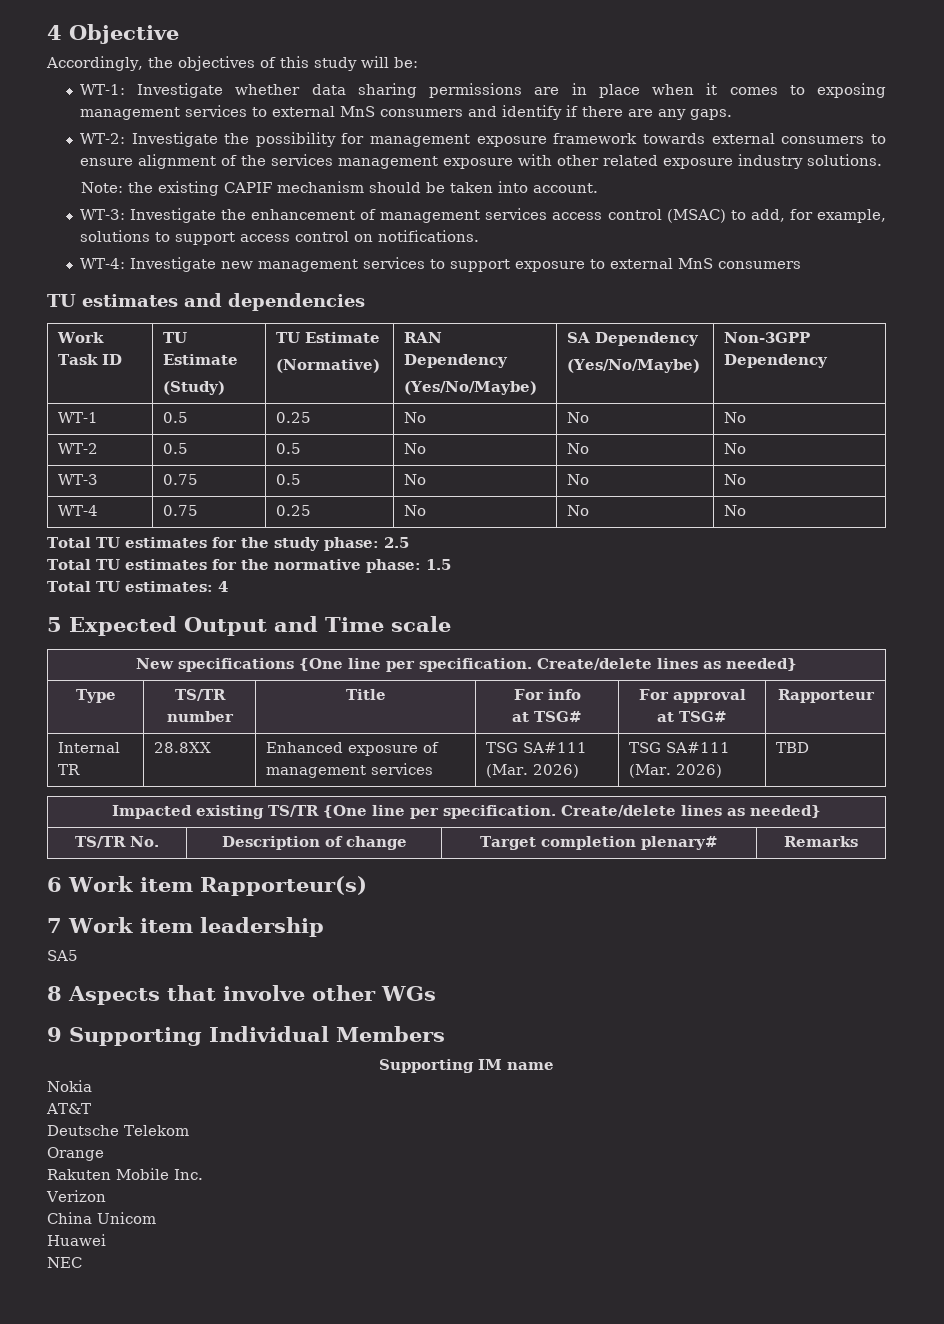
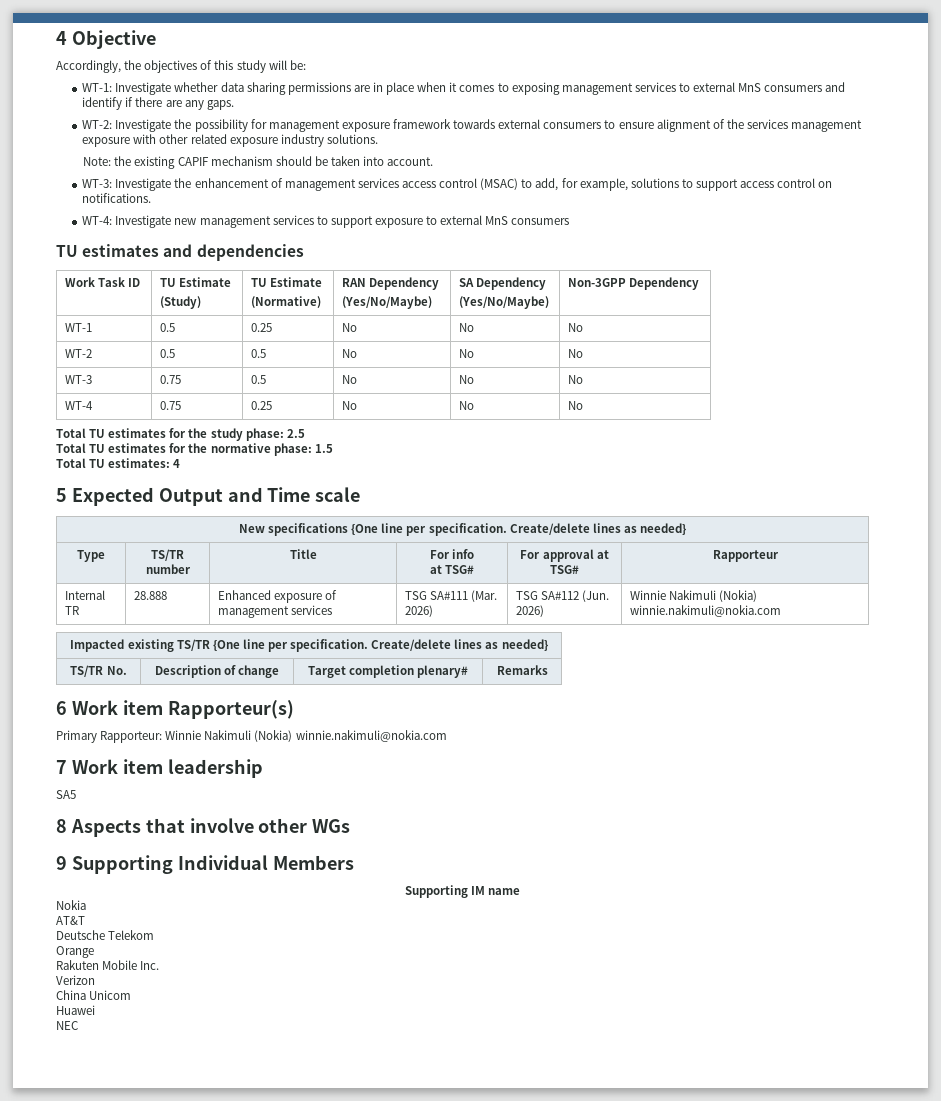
[154,742,212,753] 28.8XX -> [133,591,167,600] 28.888
[666,742,731,753] [629,764,723,778] [776,742,810,753] SA#111 (Mar. 2026) | TBD -> [541,590,610,602] [515,605,544,617] [629,590,758,602] [629,605,781,617] SA#112 (Jun. 2026) | Winnie Nakimuli (Nokia) winnie.nakimuli@nokia.com
(367, 886) none -> [56,730,447,743] // Primary Rapporteur: Winnie Nakimuli (Nokia) winnie.nakimuli@nokia.com

